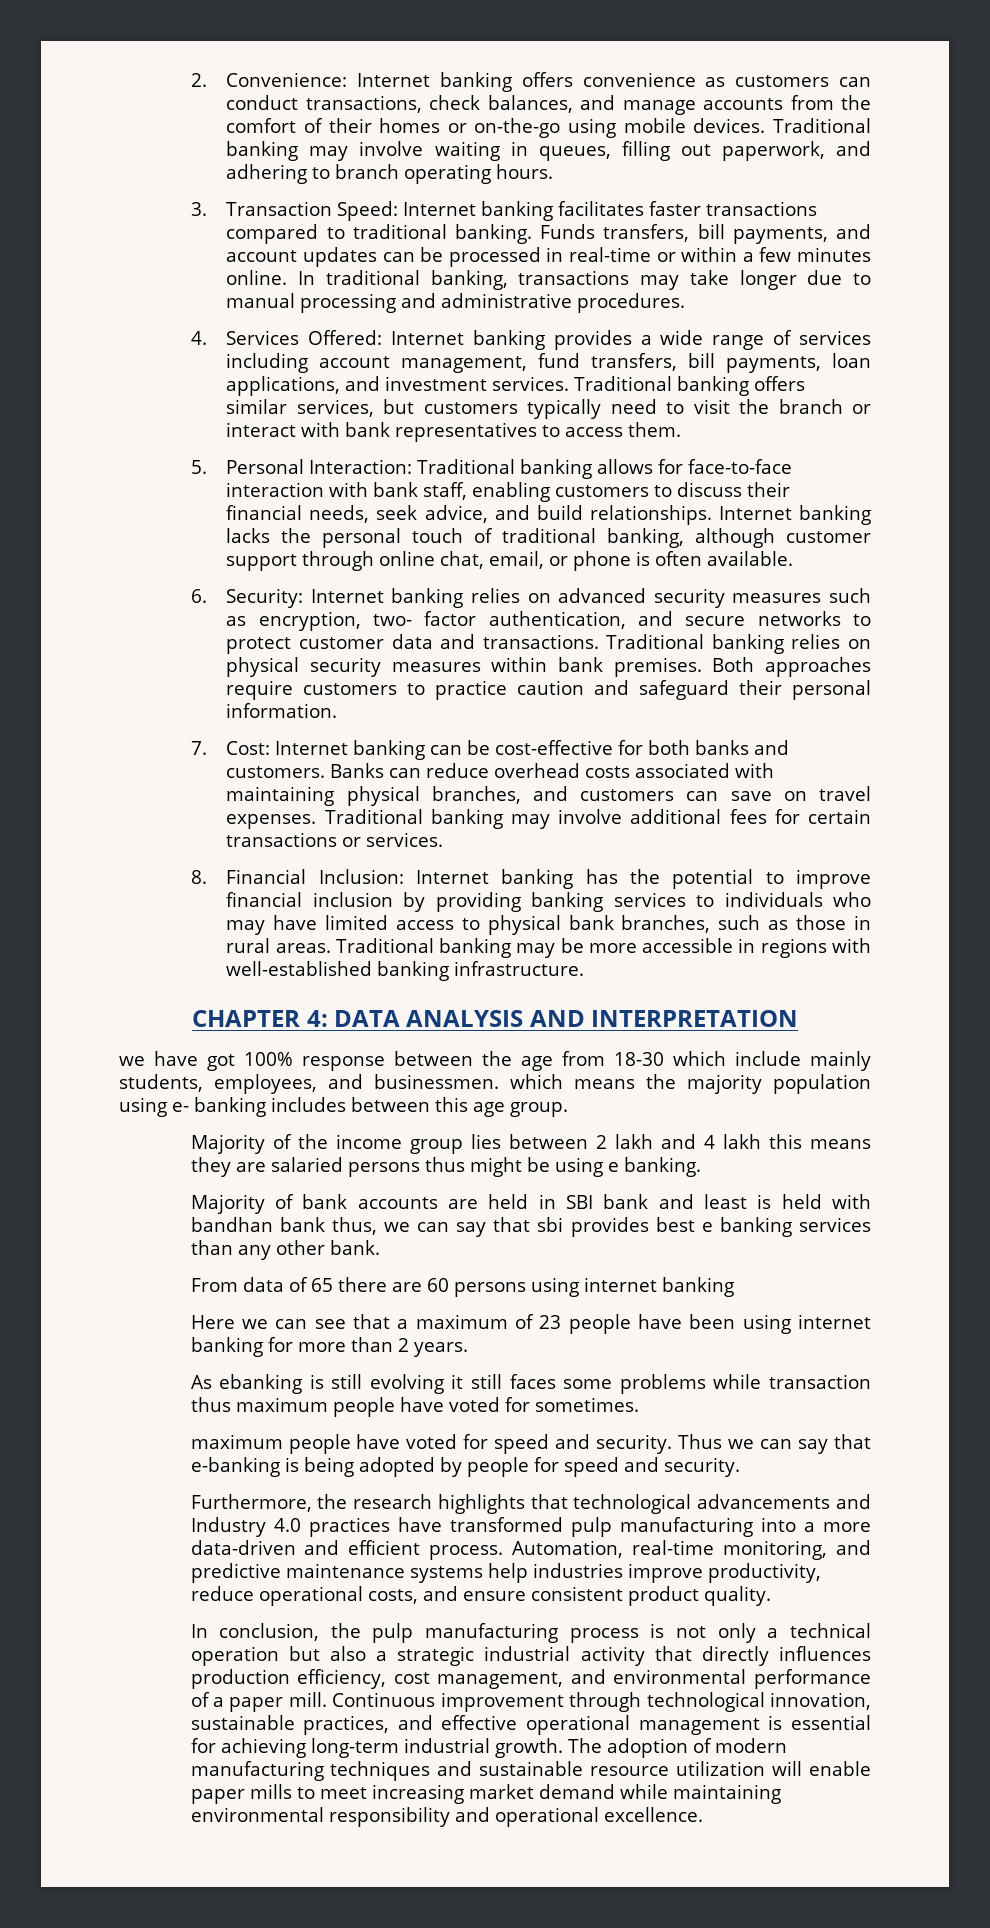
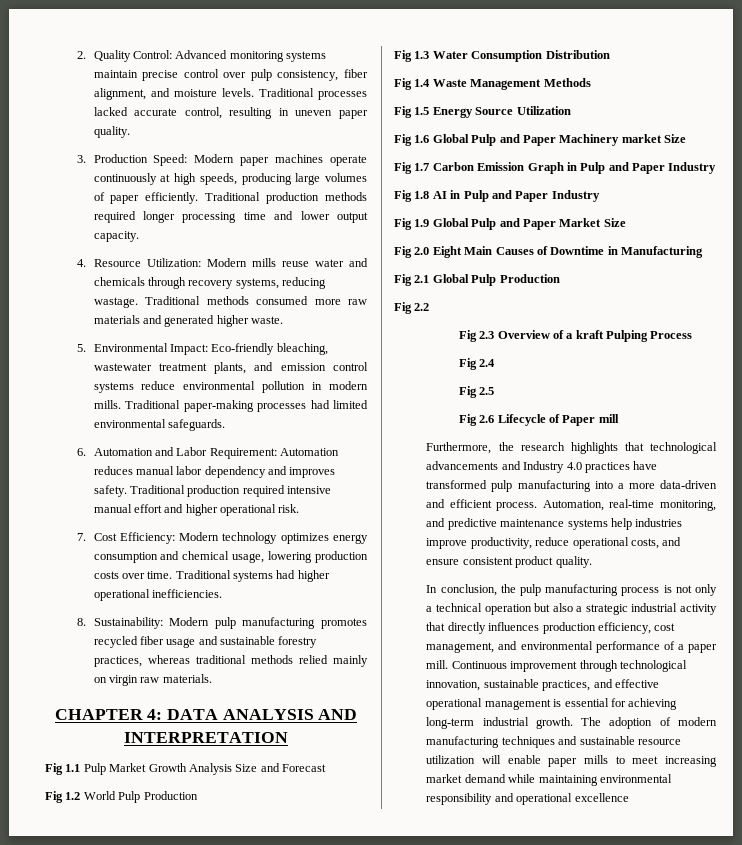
[226,72,871,92] [226,95,871,115] [226,118,872,138] [226,141,872,161] [226,164,554,184] [190,201,818,221] [226,224,871,244] [226,247,871,267] [226,270,871,290] [226,293,686,313] [190,330,871,350] [226,353,871,373] [226,376,806,396] [226,399,871,419] [226,422,682,442] [190,459,793,479] [226,482,791,502] [226,505,871,525] [226,528,871,548] [226,551,794,571] [190,588,871,608] [226,611,871,631] [226,634,871,654] [226,657,872,677] [226,680,871,700] [226,703,338,718] [190,740,790,760] [226,763,775,778] [226,786,871,806] [226,809,871,829] [226,832,444,847] [190,869,871,889] [226,892,871,912] [226,915,872,935] [226,938,872,958] [226,961,585,981] Convenience: Internet banking offers convenience as customers can conduct transactions, check balances, and manage accounts from the comfort of their homes or on-the-go using mobile devices. Traditional banking may involve waiting in queues, filling out paperwork, and adhering to branch operating hours. // 3. Transaction Speed: Internet banking facilitates faster transactions compared to traditional banking. Funds transfers, bill payments, and account updates can be processed in real-time or within a few minutes online. In traditional banking, transactions may take longer due to manual processing and administrative procedures. // 4. Services Offered: Internet banking provides a wide range of services including account management, fund transfers, bill payments, loan applications, and investment services. Traditional banking offers similar services, but customers typically need to visit the branch or interact with bank representatives to access them. // 5. Personal Interaction: Traditional banking allows for face-to-face interaction with bank staff, enabling customers to discuss their financial needs, seek advice, and build relationships. Internet banking lacks the personal touch of traditional banking, although customer support through online chat, email, or phone is often available. // 6. Security: Internet banking relies on advanced security measures such as encryption, two- factor authentication, and secure networks to protect customer data and transactions. Traditional banking relies on physical security measures within bank premises. Both approaches require customers to practice caution and safeguard their personal information. // 7. Cost: Internet banking can be cost-effective for both banks and customers. Banks can reduce overhead costs associated with maintaining physical branches, and customers can save on travel expenses. Traditional banking may involve additional fees for certain transactions or services. // 8. Financial Inclusion: Internet banking has the potential to improve financial inclusion by providing banking services to individuals who may have limited access to physical bank branches, such as those in rural areas. Traditional banking may be more accessible in regions with well-established banking infrastructure. -> [93,50,327,62] [93,69,368,81] [93,88,367,100] [93,107,368,119] [93,126,130,138] [77,154,367,166] [93,173,367,185] [93,192,367,204] [93,211,369,223] [93,231,139,242] [77,258,368,267] [93,277,327,289] [93,296,367,308] [93,315,284,327] [77,343,328,355] [93,362,369,374] [93,381,368,393] [93,400,368,412] [93,419,225,431] [77,447,340,459] [93,466,336,478] [93,485,332,497] [93,504,300,516] [77,532,369,544] [93,551,368,563] [93,570,330,582] [93,589,222,601] [77,617,367,629] [93,636,318,648] [93,655,368,667] [93,674,212,686] Quality Control: Advanced monitoring systems maintain precise control over pulp consistency, fiber alignment, and moisture levels. Traditional processes lacked accurate control, resulting in uneven paper quality. // 3. Production Speed: Modern paper machines operate continuously at high speeds, producing large volumes of paper efficiently. Traditional production methods required longer processing time and lower output capacity. // 4. Resource Utilization: Modern mills reuse water and chemicals through recovery systems, reducing wastage. Traditional methods consumed more raw materials and generated higher waste. // 5. Environmental Impact: Eco-friendly bleaching, wastewater treatment plants, and emission control systems reduce environmental pollution in modern mills. Traditional paper-making processes had limited environmental safeguards. // 6. Automation and Labor Requirement: Automation reduces manual labor dependency and improves safety. Traditional production required intensive manual effort and higher operational risk. // 7. Cost Efficiency: Modern technology optimizes energy consumption and chemical usage, lowering production costs over time. Traditional systems had higher operational inefficiencies. // 8. Sustainability: Modern pulp manufacturing promotes recycled fiber usage and sustainable forestry practices, whereas traditional methods relied mainly on virgin raw materials.
[119,1051,871,1071] [119,1074,871,1094] [119,1097,568,1117] [190,1134,871,1154] [190,1157,701,1177] [190,1194,871,1214] [190,1217,872,1237] [190,1240,380,1260] [190,1277,734,1297] [190,1314,871,1334] [190,1337,468,1357] [190,1374,871,1394] [190,1397,639,1417] [190,1434,872,1454] [190,1457,740,1477] we have got 100% response between the age from 18-30 which include mainly students, employees, and businessmen. which means the majority population using e- banking includes between this age group. // Majority of the income group lies between 2 lakh and 4 lakh this means they are salaried persons thus might be using e banking. // Majority of bank accounts are held in SBI bank and least is held with bandhan bank thus, we can say that sbi provides best e banking services than any other bank. // From data of 65 there are 60 persons using internet banking // Here we can see that a maximum of 23 people have been using internet banking for more than 2 years. // As ebanking is still evolving it still faces some problems while transaction thus maximum people have voted for sometimes. // maximum people have voted for speed and security. Thus we can say that e-banking is being adopted by people for speed and security. -> [45,763,326,775] [45,791,198,803] [394,50,610,62] [394,78,591,90] [394,106,571,118] [394,134,686,146] [394,162,717,174] [394,190,600,202] [394,218,626,230] [394,246,703,258] [394,274,560,286] [394,302,430,314] [458,330,693,342] [458,358,496,370] [458,386,495,398] [458,414,619,426] Fig 1.1 Pulp Market Growth Analysis Size and Forecast // Fig 1.2 World Pulp Production // Fig 1.3 Water Consumption Distribution // Fig 1.4 Waste Management Methods // Fig 1.5 Energy Source Utilization // Fig 1.6 Global Pulp and Paper Machinery market Size // Fig 1.7 Carbon Emission Graph in Pulp and Paper Industry // Fig 1.8 AI in Pulp and Paper Industry // Fig 1.9 Global Pulp and Paper Market Size // Fig 2.0 Eight Main Causes of Downtime in Manufacturing // Fig 2.1 Global Pulp Production // Fig 2.2 // Fig 2.3 Overview of a kraft Pulping Process // Fig 2.4 // Fig 2.5 // Fig 2.6 Lifecycle of Paper mill
[603,1807,703,1822] excellence. -> [574,793,629,802] excellence

